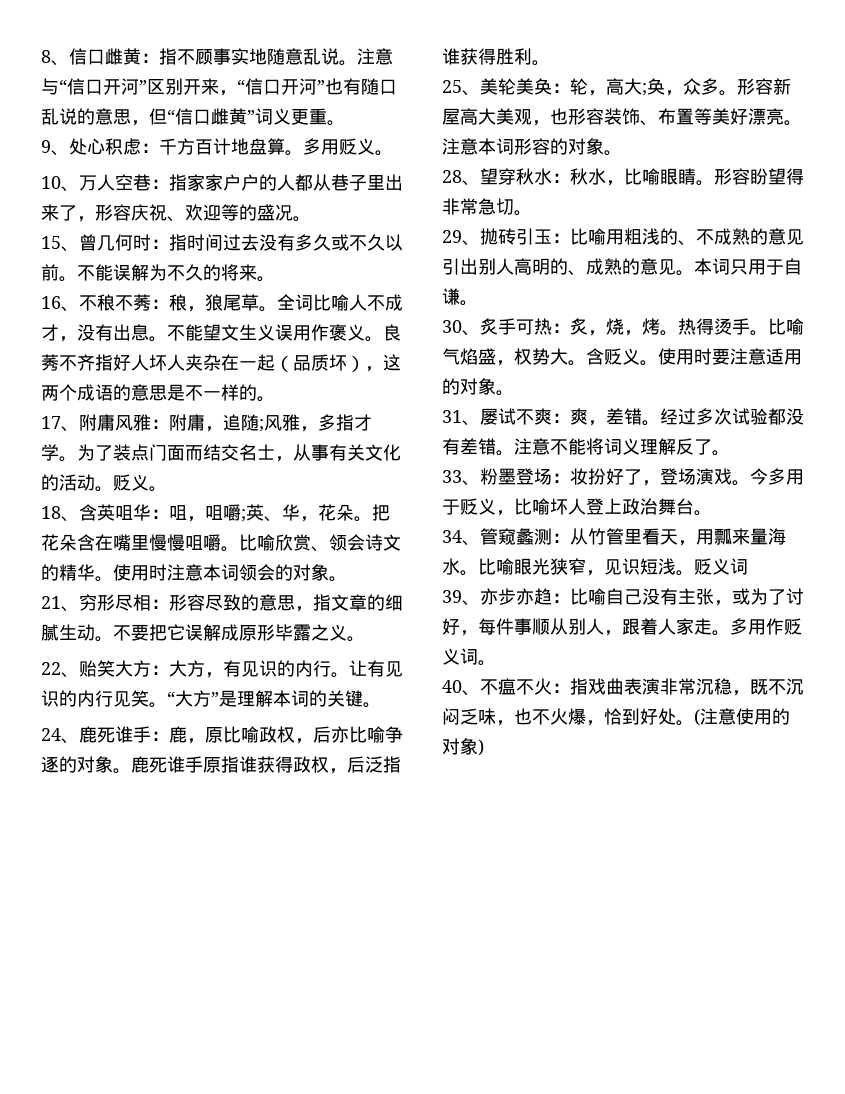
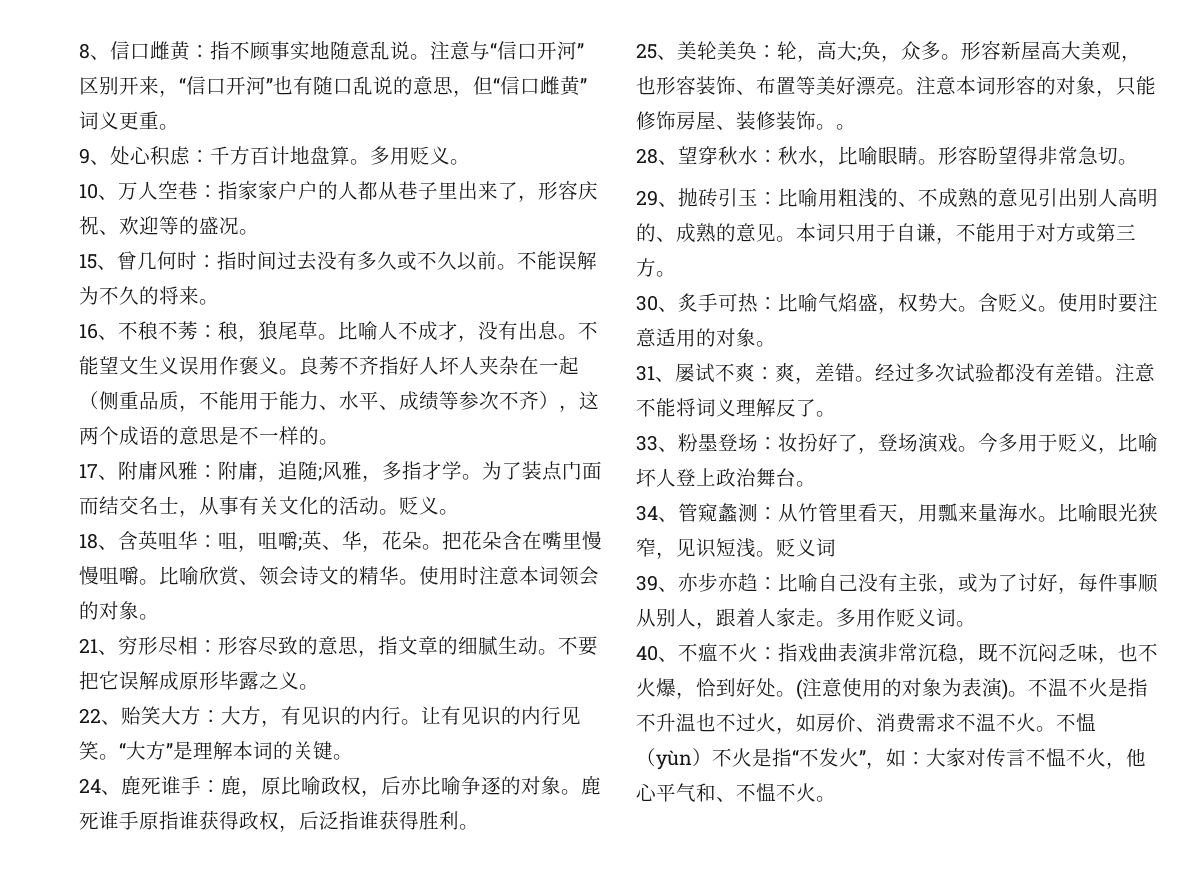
[277,294,313,311] 全词 -> (338, 337) none
[293,354,347,371] 品质坏 -> [99,391,539,412] 侧重品质，不能用于能力、水平、成绩等参次不齐
(604, 146) none -> [1096,76,1156,97] [636,111,836,130] ，只能修饰房屋、装修装饰。
(460, 296) none -> [936,223,1136,244] [636,258,656,277] ，不能用于对方或第三方
[570,318,768,336] 炙，烧，烤。热得烫手。 -> (778, 303) none
[478,739,484,756] ) -> [942,678,1148,700] [636,713,1096,734] [636,748,1146,770] [636,783,836,802] 为表演)。不温不火是指不升温也不过火，如房价、消费需求不温不火。不愠（yùn）不火是指“不发火”，如：大家对传言不愠不火，他心平气和、不愠不火。

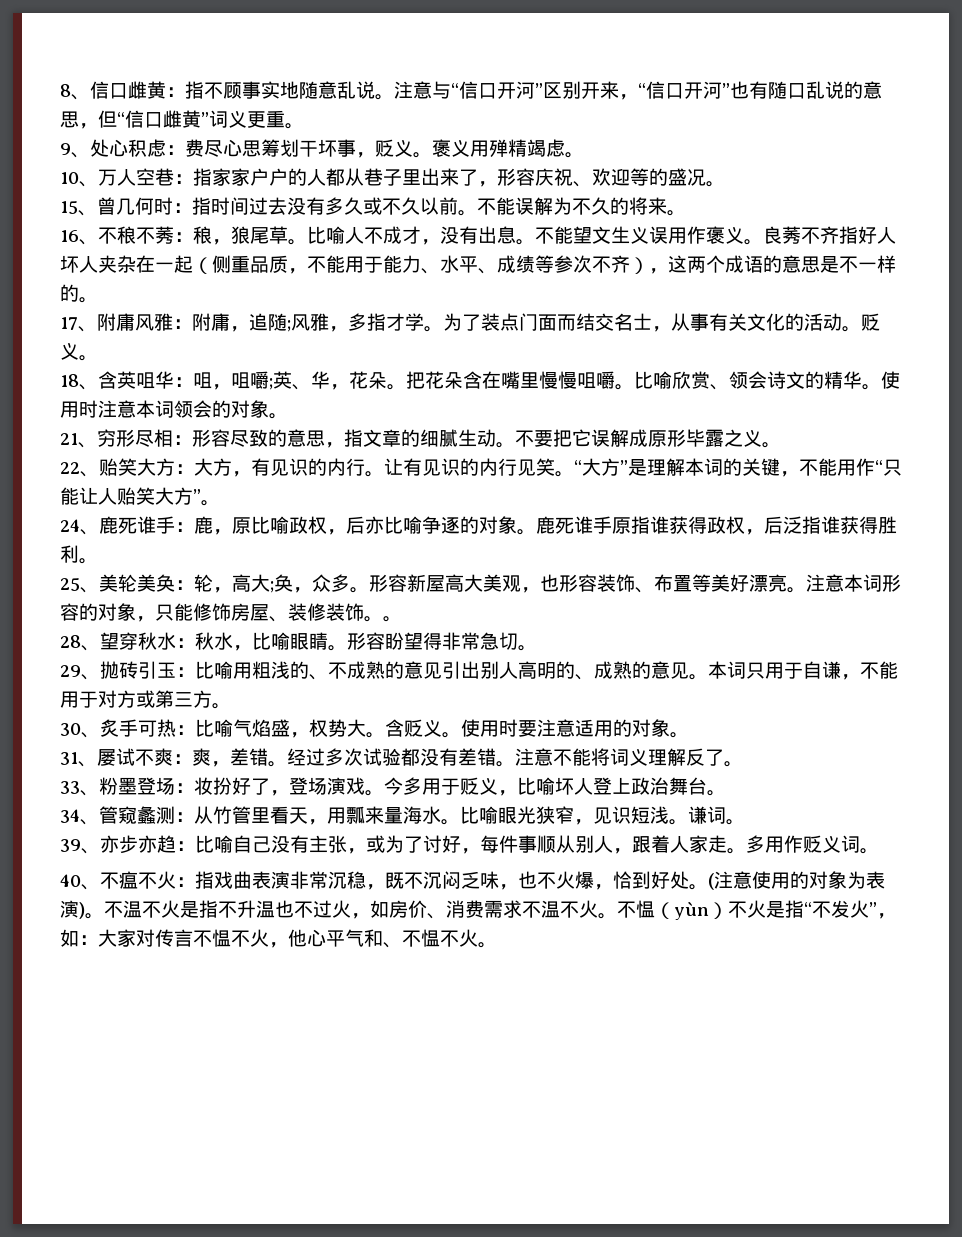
[210,146,450,165] 千方百计地盘算。多用贬义 -> [185,139,565,158] 费尽心思筹划干坏事，贬义。褒义用殚精竭虑
(333, 750) none -> [780,458,902,477] [60,487,201,505] ，不能用作“只能让人贻笑大方”
[776,538,836,557] 贬义词 -> [688,806,745,825] 谦词。

